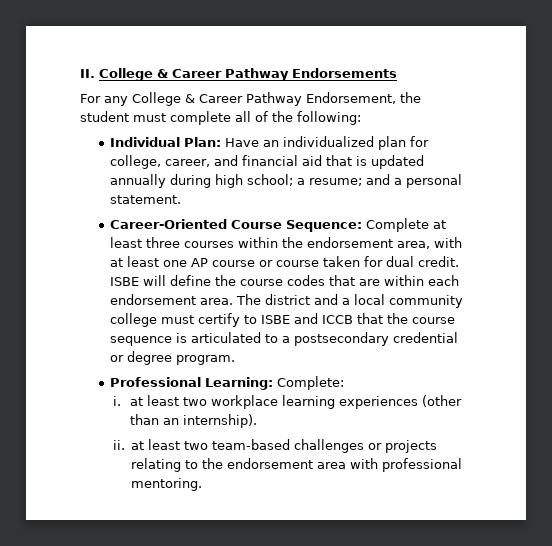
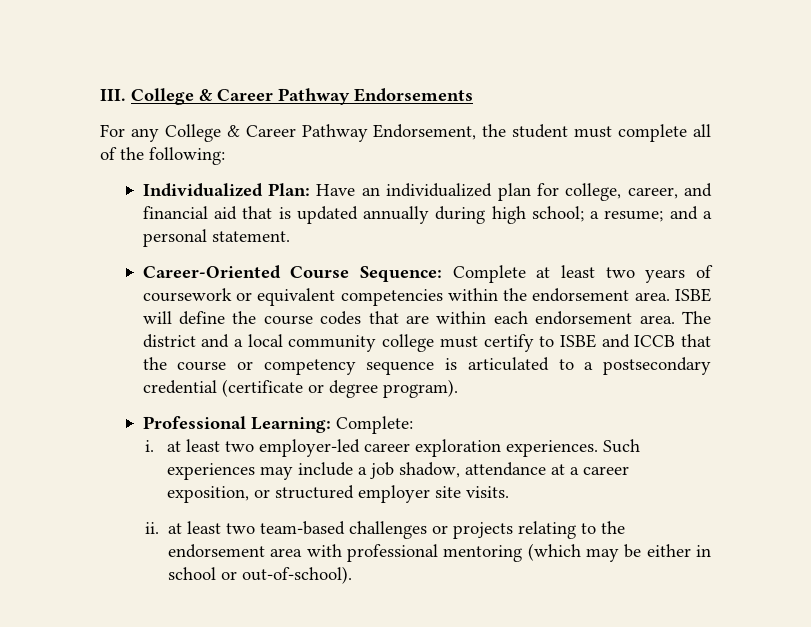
[80,69,95,78] II. -> [100,89,126,101] III.
[110,137,181,147] Individual -> [142,183,263,197] Individualized
[146,237,463,249] [110,256,460,267] three courses within the endorsement area, with at least one AP course or course taken for dual credit. -> [605,265,713,283] [142,288,670,306] two years of coursework or equivalent competencies within the endorsement area.
(456, 320) none -> [237,359,356,375] or competency
(459, 337) none -> [221,379,303,397] (certificate
[176,355,236,365] program. -> [382,379,458,398] program).
[210,395,462,409] [129,414,257,428] workplace learning experiences (other than an internship). -> [258,439,640,457] [166,462,629,480] [166,485,509,503] employer-led career exploration experiences. Such experiences may include a job shadow, attendance at a career exposition, or structured employer site visits.
[131,478,203,491] mentoring. -> [443,543,712,562] [167,566,352,584] mentoring (which may be either in school or out-of-school).

